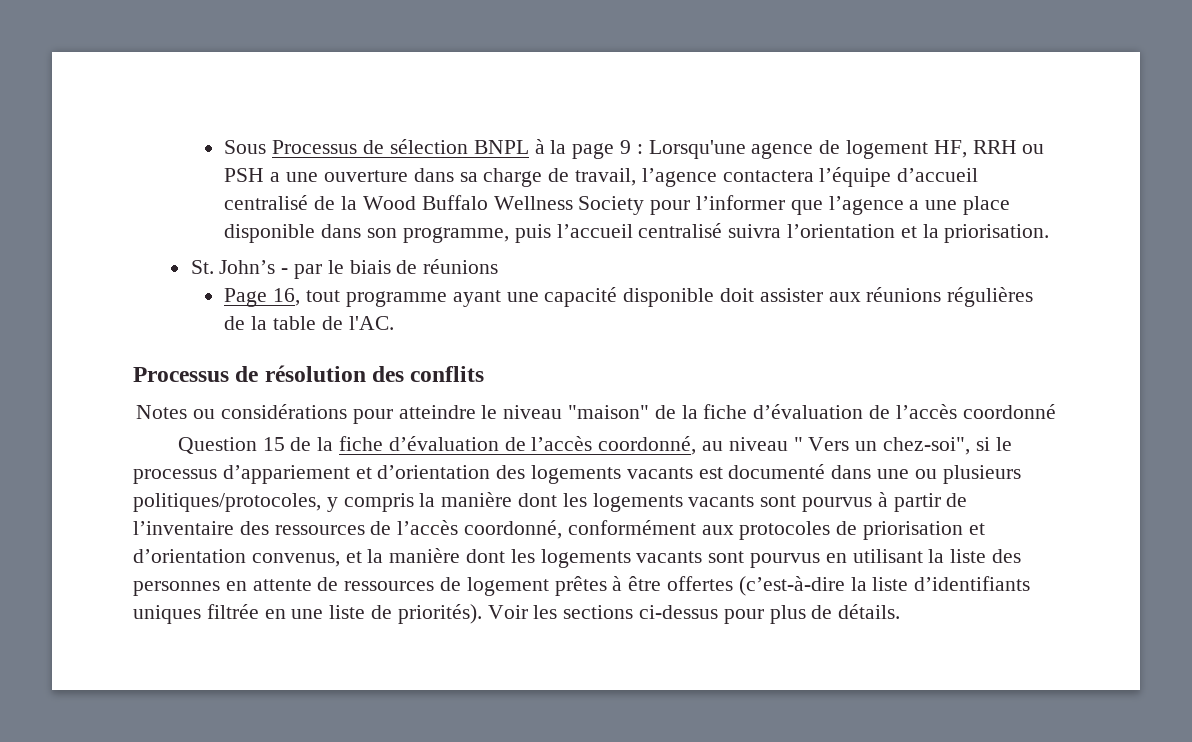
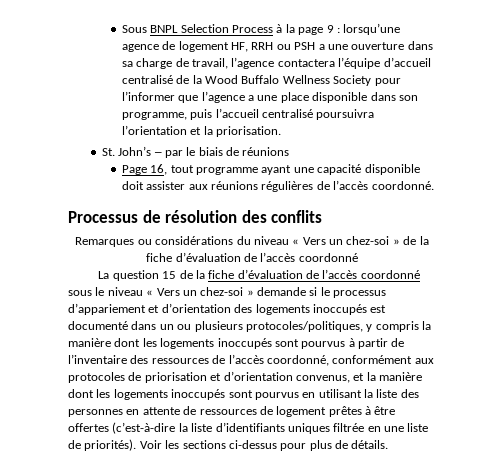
[272,139,529,154] Processus de sélection BNPL -> [150,24,274,33] BNPL Selection Process
[648,140,746,159] Lorsqu'une -> [343,23,401,35] lorsqu’une
[728,224,782,238] suivra -> [316,109,375,120] poursuivra
[281,268,289,274] - -> [153,152,162,156] ─
[251,316,394,330] la table de l'AC. -> [333,180,434,190] l’accès coordonné.
[136,405,188,419] Notes -> [75,237,135,247] Remarques
[352,405,649,424] pour atteindre le niveau "maison" -> [236,236,400,245] du niveau « Vers un chez-soi »
[177,437,257,454] Question -> [98,270,159,281] La question
[598,436,971,455] coordonné, au niveau " Vers un chez-soi", -> [360,270,420,279] [68,287,306,296] coordonné sous le niveau « Vers un chez-soi » demande
[626,467,693,479] vacants -> [312,304,367,315] inoccupés
[877,469,910,479] une -> [159,324,174,330] un
[133,493,321,512] politiques/protocoles, -> [245,321,363,332] protocoles/politiques,
[688,495,755,507] vacants -> [217,338,272,349] inoccupés
[636,551,703,563] vacants -> [171,389,226,400] inoccupés

